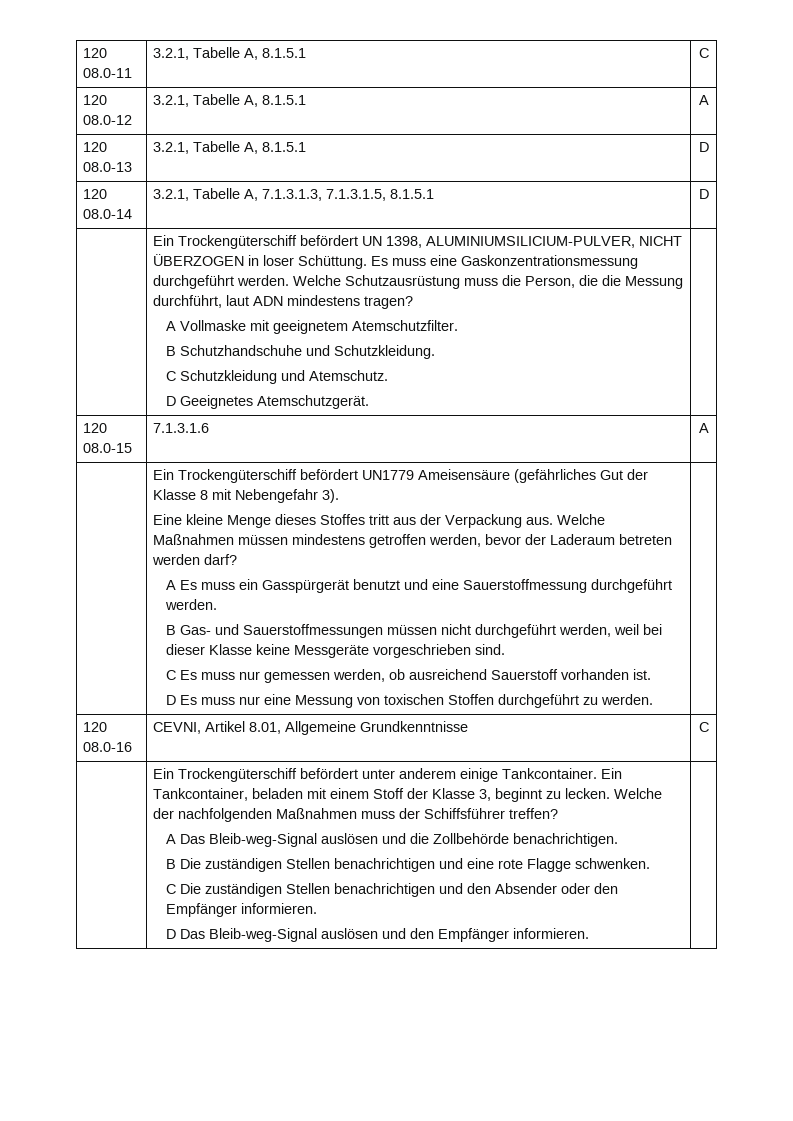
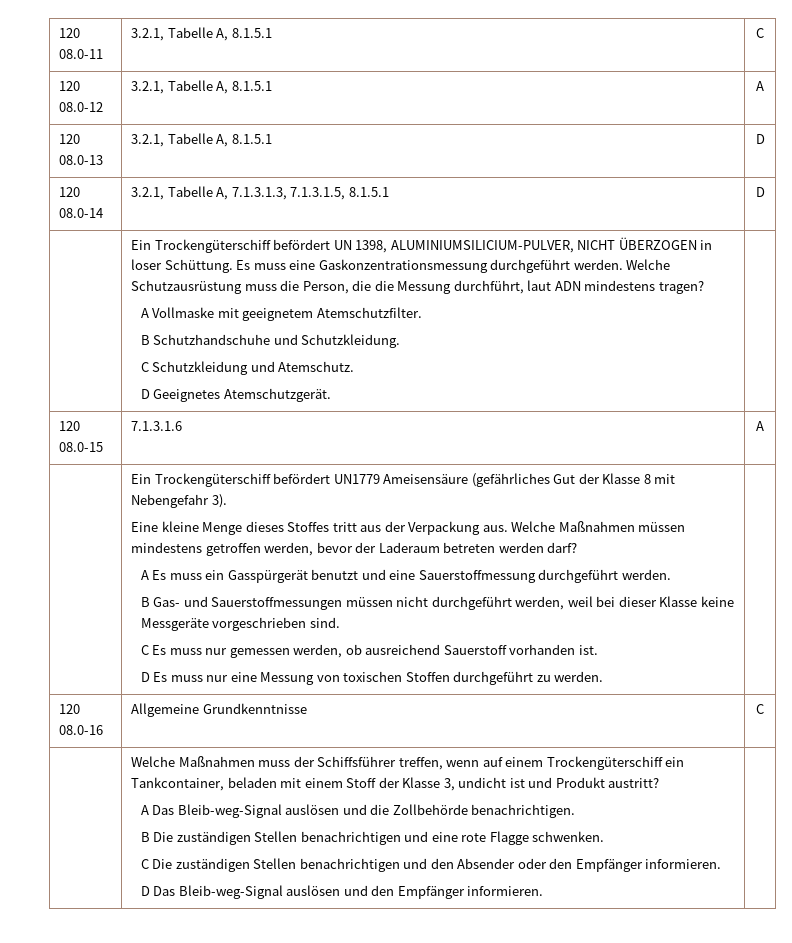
[153,721,282,734] CEVNI, Artikel 8.01, -> (104, 730) none
[153,768,623,782] Ein Trockengüterschiff befördert unter anderem einige Tankcontainer. Ein -> [131,756,685,770] Welche Maßnahmen muss der Schiffsführer treffen, wenn auf einem Trockengüterschiff ein
[495,788,663,802] [153,808,559,822] beginnt zu lecken. Welche der nachfolgenden Maßnahmen muss der Schiffsführer treffen? -> [458,777,660,788] undicht ist und Produkt austritt?

